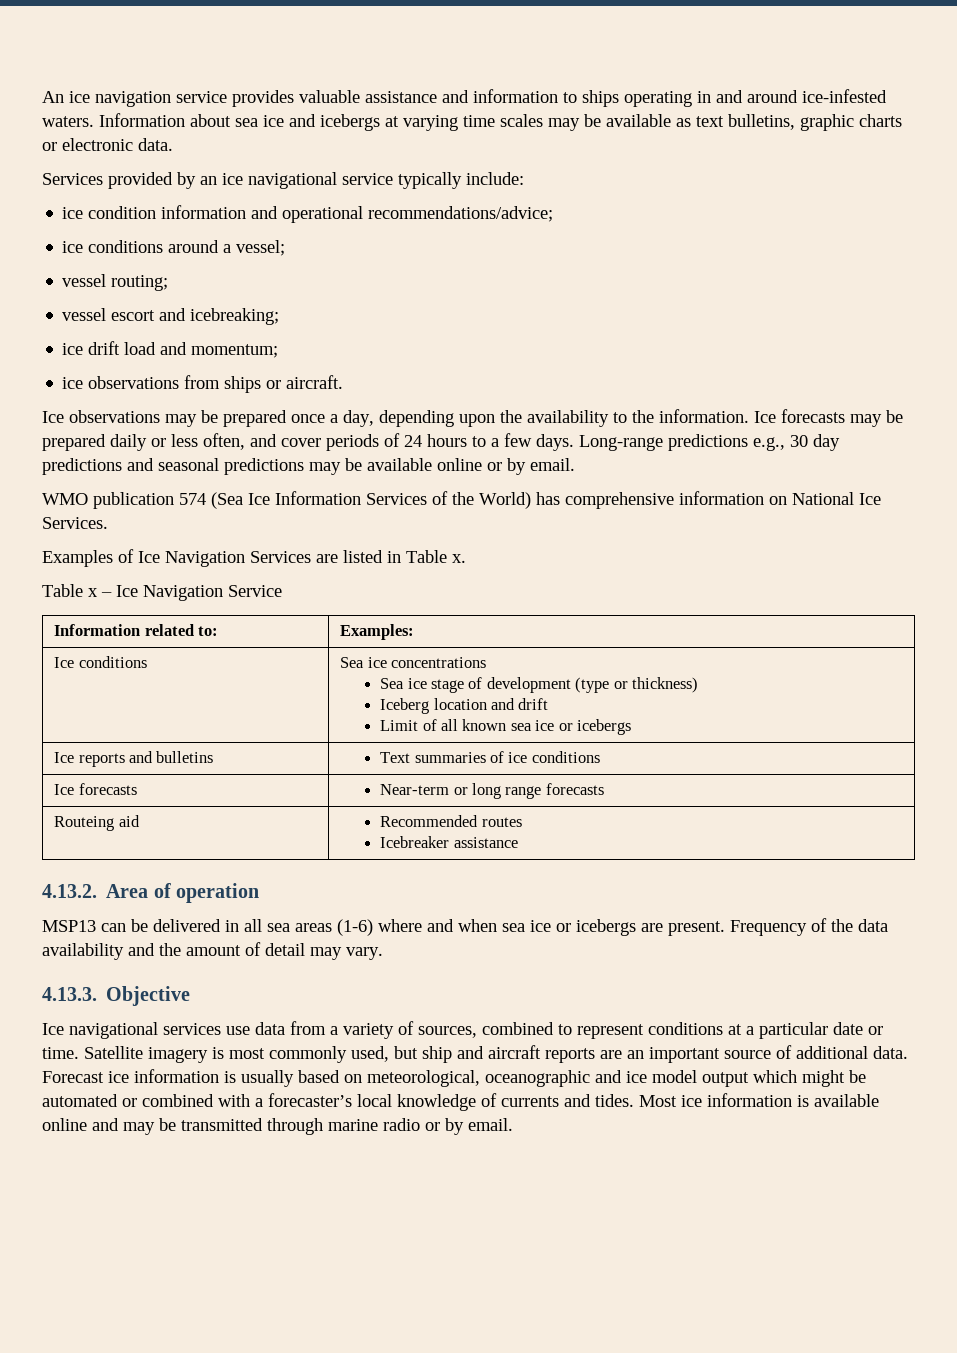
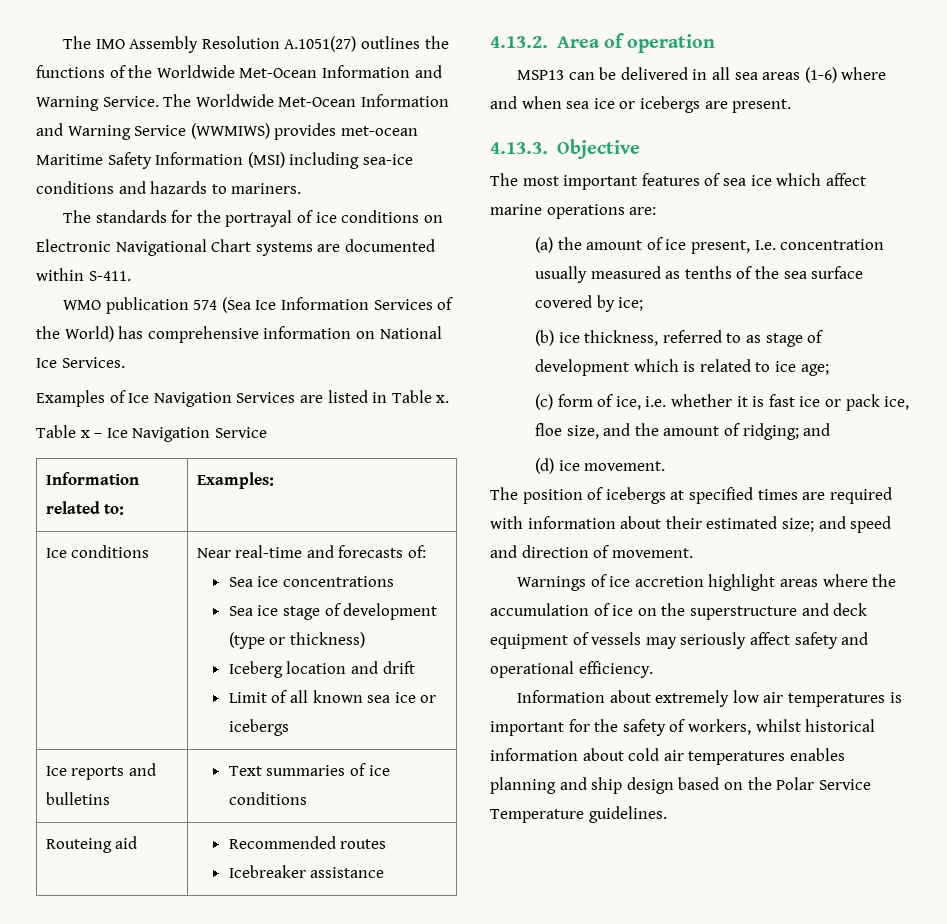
[42,89,887,107] [42,113,902,131] [42,138,173,151] [42,172,524,189] [62,205,554,223] [62,240,286,256] [62,274,169,291] [62,308,280,325] [62,341,279,358] [62,375,344,393] [42,409,903,427] [42,433,840,451] [42,458,575,475] An ice navigation service provides valuable assistance and information to ships operating in and around ice-infested waters. Information about sea ice and icebergs at varying time scales may be available as text bulletins, graphic charts or electronic data. // Services provided by an ice navigational service typically include: // ice condition information and operational recommendations/advice; // ice conditions around a vessel; // vessel routing; // vessel escort and icebreaking; // ice drift load and momentum; // ice observations from ships or aircraft. // Ice observations may be prepared once a day, depending upon the availability to the information. Ice forecasts may be prepared daily or less often, and cover periods of 24 hours to a few days. Long-range predictions e.g., 30 day predictions and seasonal predictions may be available online or by email. -> [63,36,449,53] [36,65,442,78] [36,94,449,111] [36,123,418,140] [36,152,413,169] [36,181,302,194] [63,210,443,227] [36,239,435,256] [36,268,131,281] The IMO Assembly Resolution A.1051(27) outlines the functions of the Worldwide Met-Ocean Information and Warning Service. The Worldwide Met-Ocean Information and Warning Service (WWMIWS) provides met-ocean Maritime Safety Information (MSI) including sea-ice conditions and hazards to mariners. // The standards for the portrayal of ice conditions on Electronic Navigational Chart systems are documented within S-411.
(147, 662) none -> [196,545,426,558] Near real-time and forecasts of: //
[54,783,137,795] [380,783,604,799] // Ice forecasts | Near-term or long range forecasts -> (307, 798) none
[730,918,888,936] [42,942,383,960] [42,986,191,1006] [42,1021,883,1039] [42,1045,908,1063] [42,1069,866,1087] [42,1093,879,1111] [42,1118,513,1135] Frequency of the data availability and the amount of detail may vary. // 4.13.3. Objective // Ice navigational services use data from a variety of sources, combined to represent conditions at a particular date or time. Satellite imagery is most commonly used, but ship and aircraft reports are an important source of additional data. Forecast ice information is usually based on meteorological, oceanographic and ice model output which might be automated or combined with a forecaster’s local knowledge of currents and tides. Most ice information is available online and may be transmitted through marine radio or by email. -> [490,139,640,159] [490,173,866,190] [490,204,657,219] [535,237,885,254] [535,266,864,283] [535,295,644,312] [535,330,824,347] [535,359,829,376] [535,394,910,411] [535,423,831,440] [535,458,666,474] [490,487,892,504] [490,516,892,533] [490,545,693,558] [517,574,897,591] [490,603,868,620] [490,632,869,649] [490,661,653,678] [517,690,902,707] [490,719,876,736] [490,748,845,765] [490,777,871,794] [490,806,667,823] // 4.13.3. Objective // The most important features of sea ice which affect marine operations are: // (a) the amount of ice present, I.e. concentration usually measured as tenths of the sea surface covered by ice; // (b) ice thickness, referred to as stage of development which is related to ice age; // (c) form of ice, i.e. whether it is fast ice or pack ice, floe size, and the amount of ridging; and // (d) ice movement. // The position of icebergs at specified times are required with information about their estimated size; and speed and direction of movement. // Warnings of ice accretion highlight areas where the accumulation of ice on the superstructure and deck equipment of vessels may seriously affect safety and operational efficiency. // Information about extremely low air temperatures is important for the safety of workers, whilst historical information about cold air temperatures enables planning and ship design based on the Polar Service Temperature guidelines.

